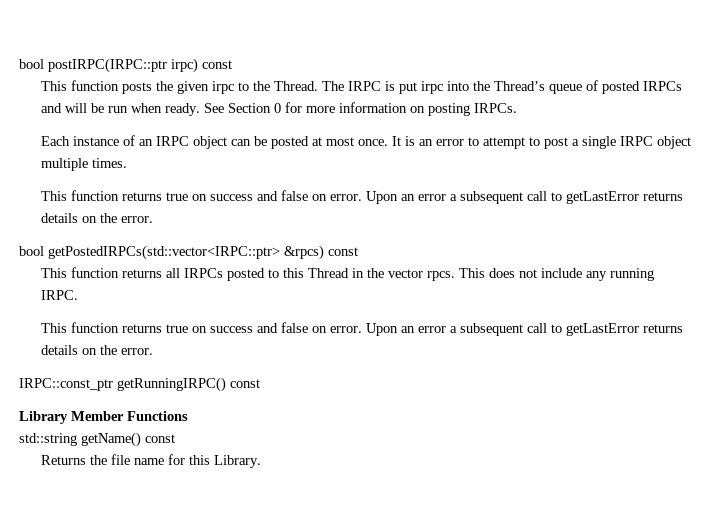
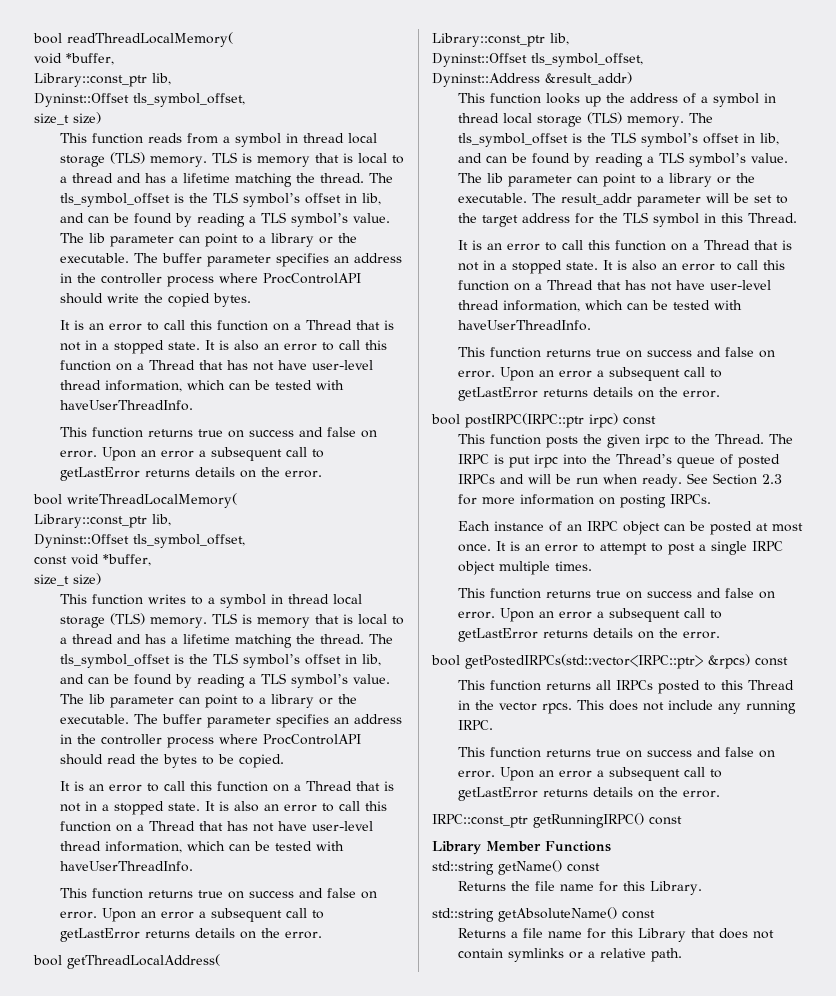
[19,59,44,69] bool -> [33,32,233,47] [34,53,114,65] [34,73,171,87] [34,93,245,107] [34,112,101,125] [59,133,377,147] [59,152,404,167] [59,173,393,187] [59,192,381,207] [59,212,390,227] [59,233,357,247] [59,253,402,267] [59,273,361,287] [59,293,251,307] [59,320,394,331] [59,340,387,354] [59,360,373,371] [59,380,344,392] [59,400,193,411] [59,427,377,438] [59,447,324,461] [59,467,322,481] [33,493,237,508] [34,514,171,528] [34,534,245,548] [34,554,151,566] [34,573,101,586] [59,594,362,608] [59,613,404,628] [59,634,393,648] [59,653,381,668] [59,673,390,688] [59,694,357,708] [59,714,402,728] [59,734,361,748] [59,754,284,768] [59,781,394,792] [59,801,387,815] [59,821,373,832] [59,841,344,853] [59,861,193,872] [59,888,377,899] [59,908,324,922] [59,928,322,942] [33,954,220,969] [432,33,569,47] [432,53,643,67] [432,72,632,87] [457,93,776,107] [457,112,713,127] [457,132,779,147] [457,152,788,167] [457,173,755,187] [457,193,788,207] [457,212,797,227] [457,240,792,251] [457,260,785,274] [457,280,771,291] [457,300,742,312] [457,320,591,331] [457,347,775,358] [457,367,722,381] [457,387,720,401] [431,414,460,425] bool readThreadLocalMemory( // void *buffer, // Library::const_ptr lib, // Dyninst::Offset tls_symbol_offset, // size_t size) // This function reads from a symbol in thread local storage (TLS) memory. TLS is memory that is local to a thread and has a lifetime matching the thread. The tls_symbol_offset is the TLS symbol’s offset in lib, and can be found by reading a TLS symbol’s value. The lib parameter can point to a library or the executable. The buffer parameter specifies an address in the controller process where ProcControlAPI should write the copied bytes. // It is an error to call this function on a Thread that is not in a stopped state. It is also an error to call this function on a Thread that has not have user-level thread information, which can be tested with haveUserThreadInfo. // This function returns true on success and false on error. Upon an error a subsequent call to getLastError returns details on the error. // bool writeThreadLocalMemory( // Library::const_ptr lib, // Dyninst::Offset tls_symbol_offset, // const void *buffer, // size_t size) // This function writes to a symbol in thread local storage (TLS) memory. TLS is memory that is local to a thread and has a lifetime matching the thread. The tls_symbol_offset is the TLS symbol’s offset in lib, and can be found by reading a TLS symbol’s value. The lib parameter can point to a library or the executable. The buffer parameter specifies an address in the controller process where ProcControlAPI should read the bytes to be copied. // It is an error to call this function on a Thread that is not in a stopped state. It is also an error to call this function on a Thread that has not have user-level thread information, which can be tested with haveUserThreadInfo. // This function returns true on success and false on error. Upon an error a subsequent call to getLastError returns details on the error. // bool getThreadLocalAddress( // Library::const_ptr lib, // Dyninst::Offset tls_symbol_offset, // Dyninst::Address &result_addr) // This function looks up the address of a symbol in thread local storage (TLS) memory. The tls_symbol_offset is the TLS symbol’s offset in lib, and can be found by reading a TLS symbol’s value. The lib parameter can point to a library or the executable. The result_addr parameter will be set to the target address for the TLS symbol in this Thread. // It is an error to call this function on a Thread that is not in a stopped state. It is also an error to call this function on a Thread that has not have user-level thread information, which can be tested with haveUserThreadInfo. // This function returns true on success and false on error. Upon an error a subsequent call to getLastError returns details on the error. // bool
[274,103,282,113] 0 -> [761,474,782,484] 2.3
(262, 461) none -> [432,907,655,922] [457,928,774,942] [457,948,682,962] // std::string getAbsoluteName() const // Returns a file name for this Library that does not contain symlinks or a relative path.

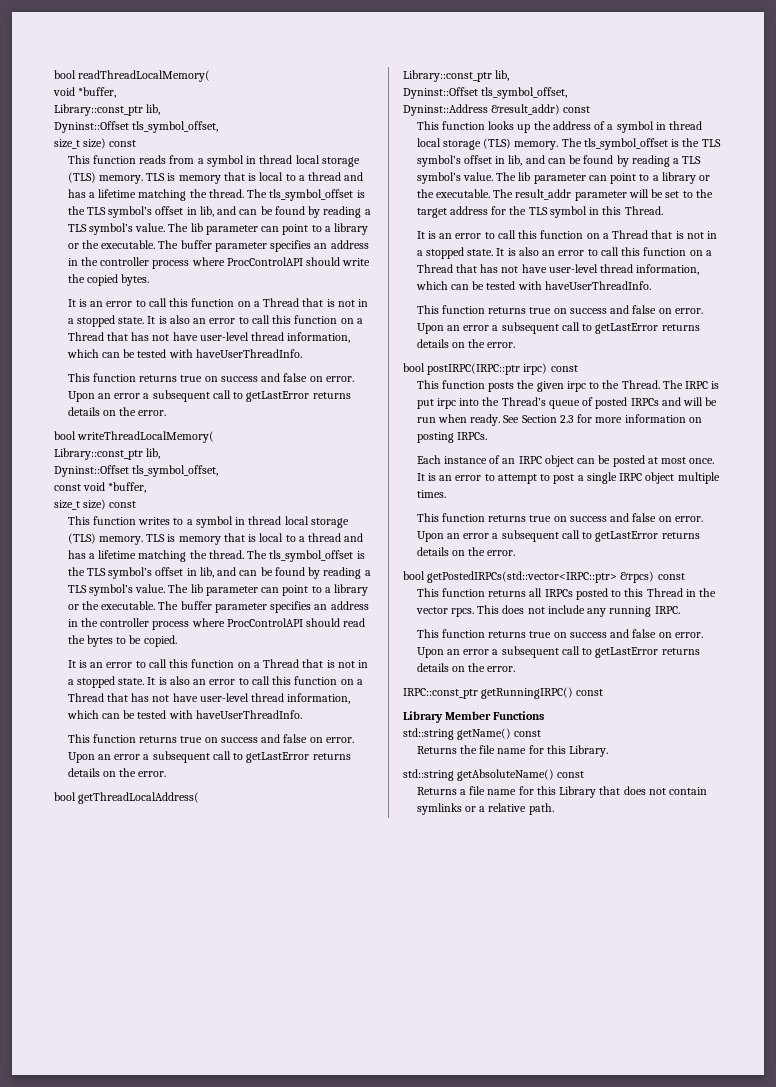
(101, 118) none -> [109,140,137,147] const
(101, 579) none -> [109,501,137,508] const
(632, 78) none -> [563,106,591,113] const

